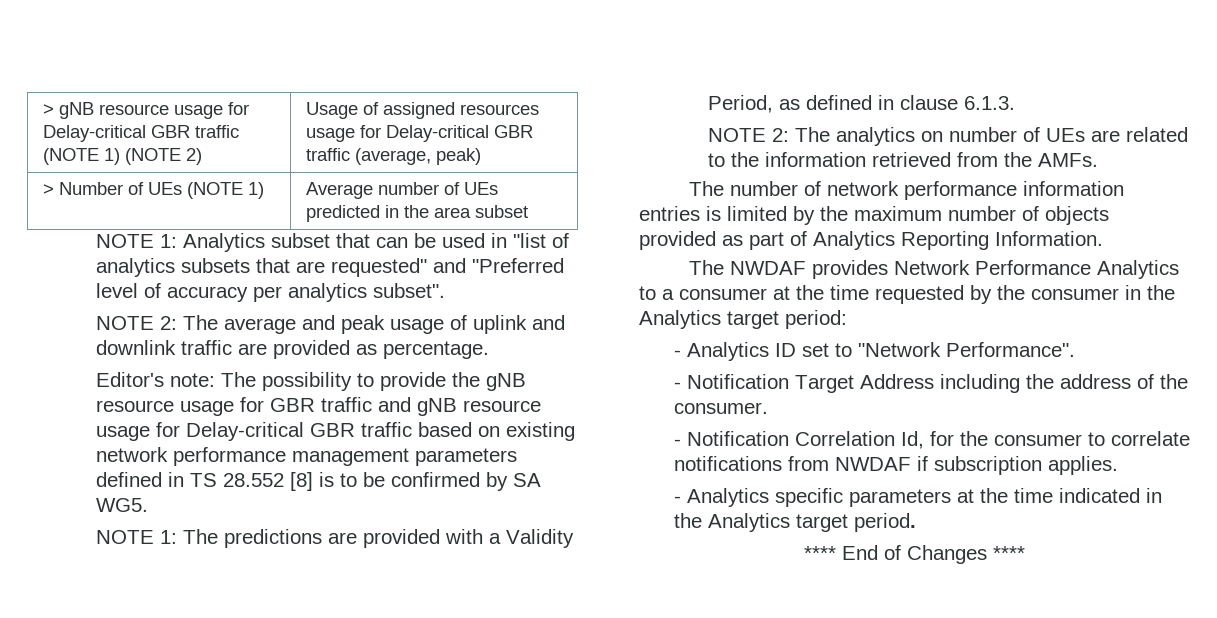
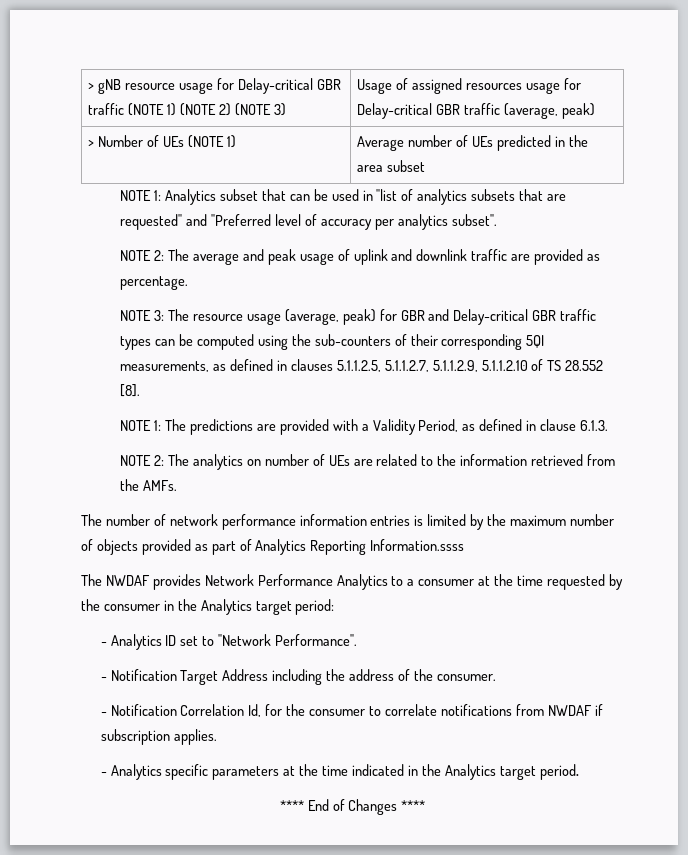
(202, 156) none -> [234,103,286,116] (NOTE 3)
[95,372,526,391] [95,397,541,416] [95,422,575,441] [95,447,517,466] [95,472,541,491] [95,498,148,512] Editor's note: The possibility to provide the gNB resource usage for GBR traffic and gNB resource usage for Delay-critical GBR traffic based on existing network performance management parameters defined in TS 28.552 [8] is to be confirmed by SA WG5. -> [120,309,597,325] [120,334,545,350] [120,359,604,372] [120,384,141,397] NOTE 3: The resource usage (average, peak) for GBR and Delay-critical GBR traffic types can be computed using the sub-counters of their corresponding 5QI measurements, as defined in clauses 5.1.1.2.5, 5.1.1.2.7, 5.1.1.2.9, 5.1.1.2.10 of TS 28.552 [8].
[995,231,1103,246] Information. -> [370,539,465,551] Information.ssss

